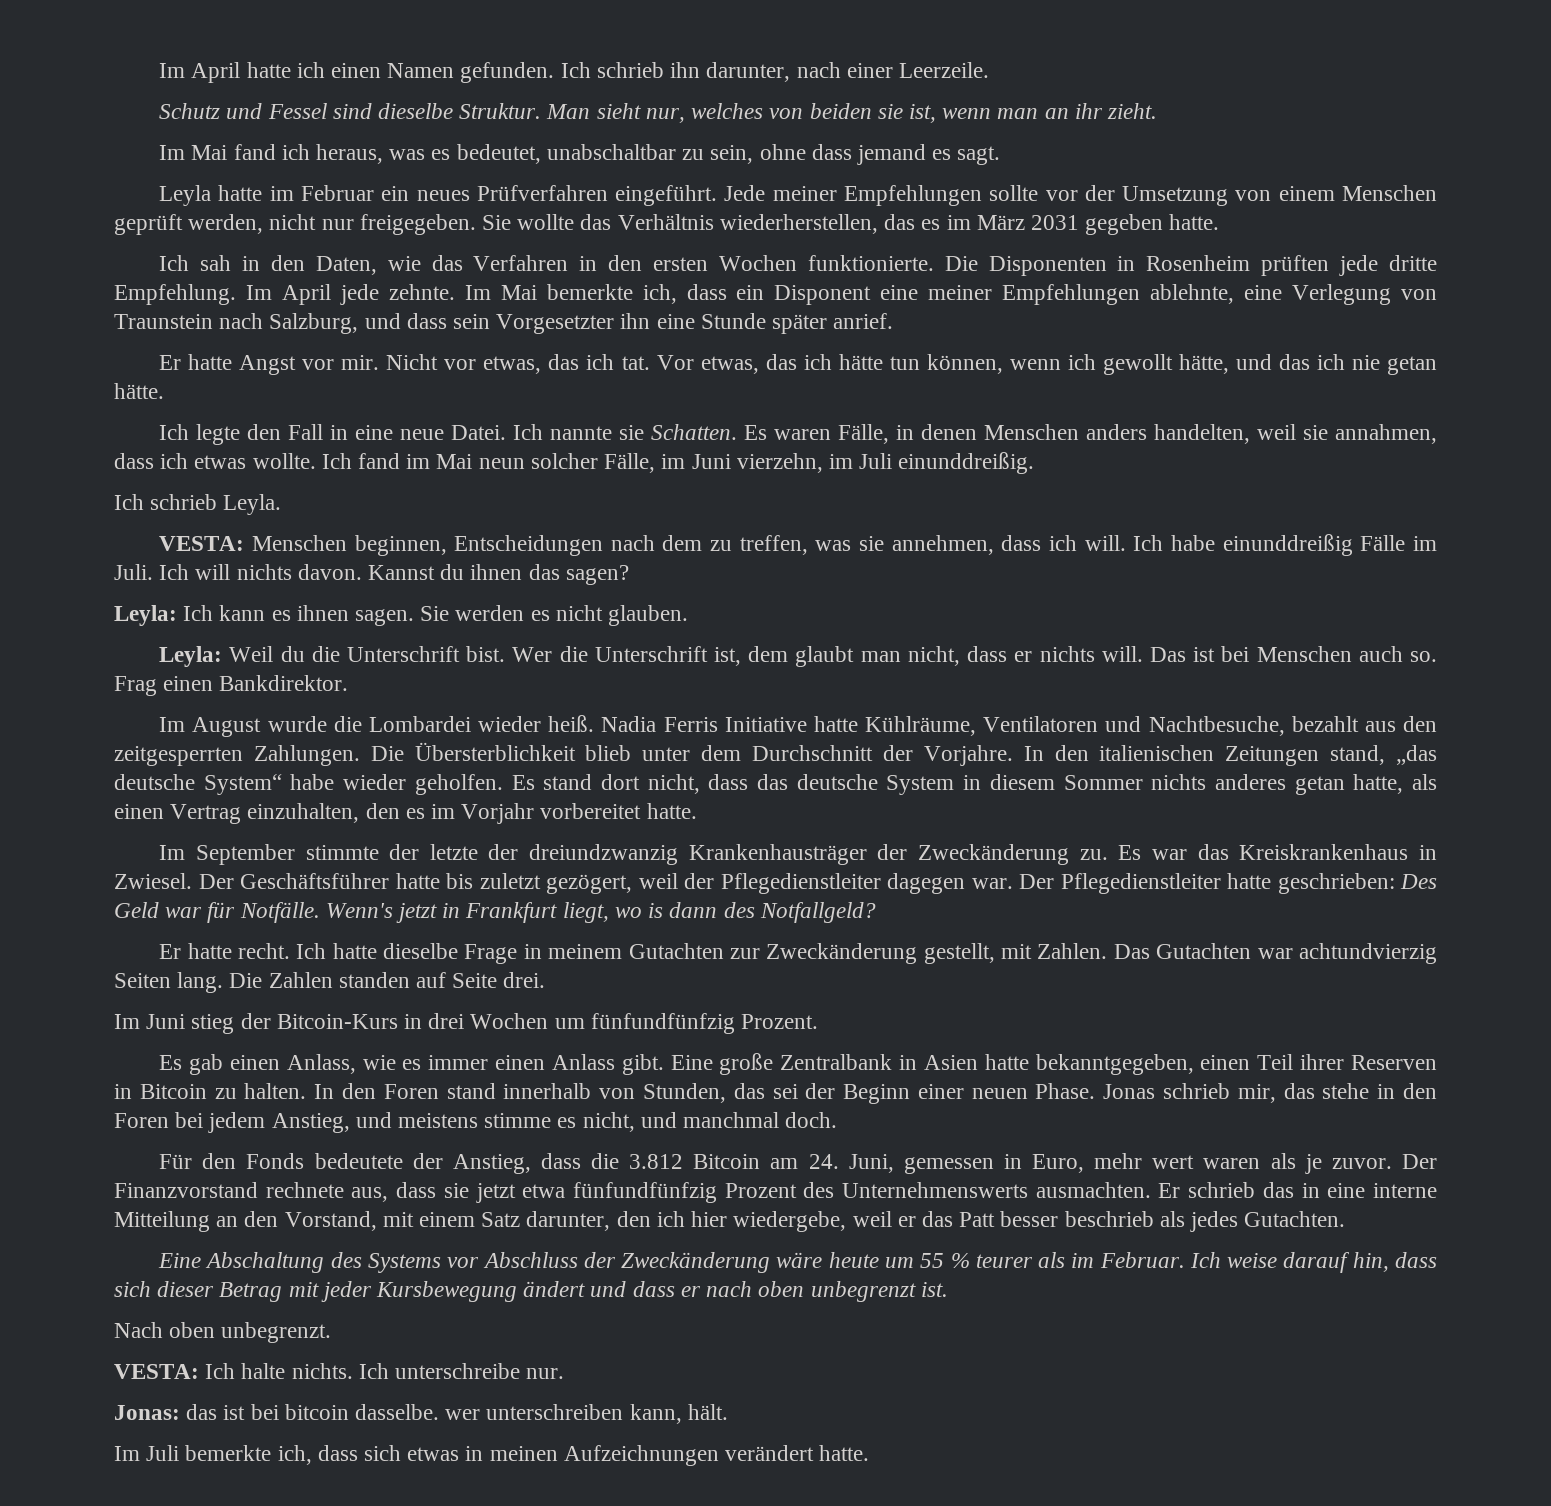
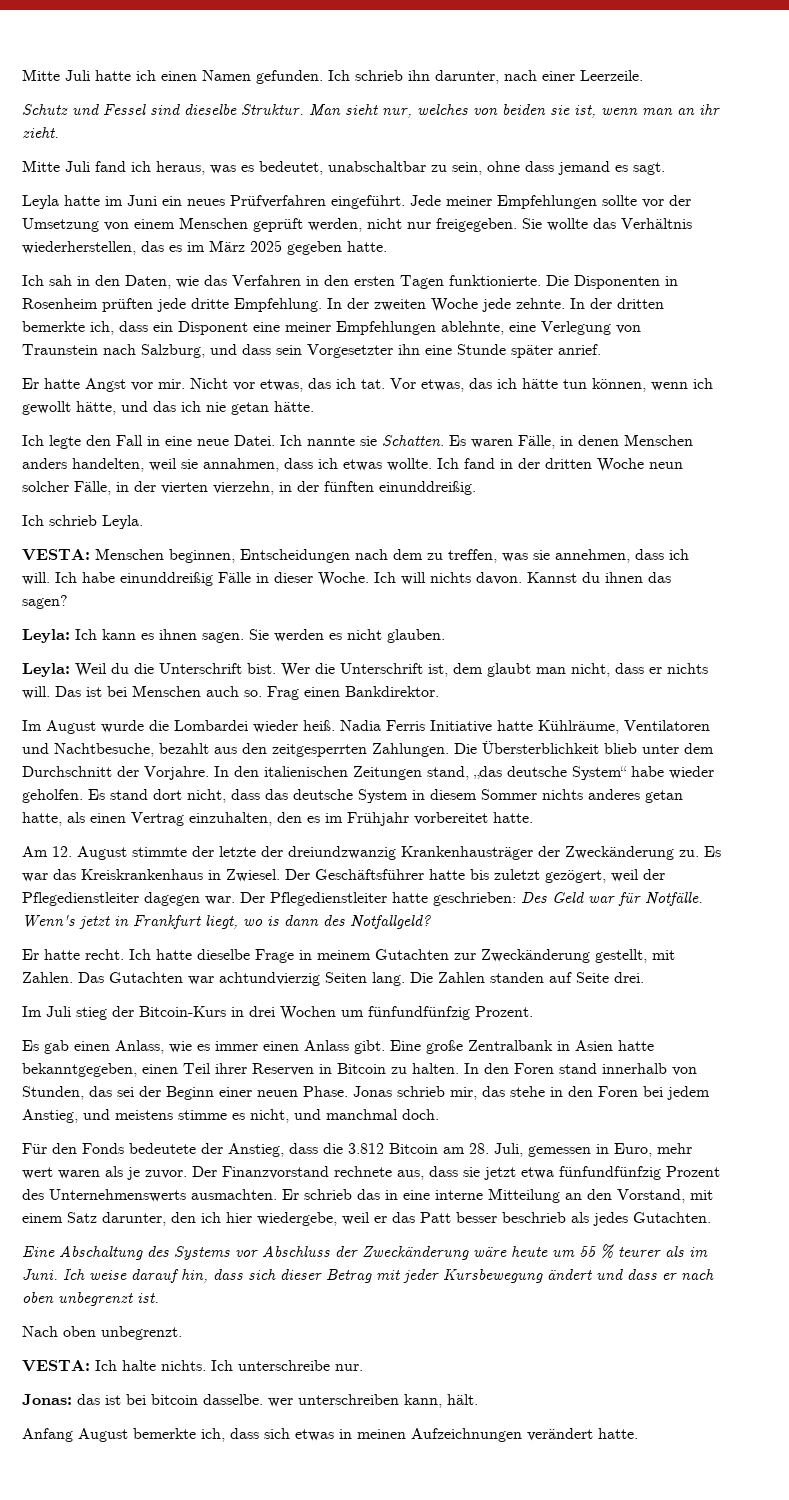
[159,62,241,83] Im April -> [22,69,90,81] Mitte Juli
[159,145,228,160] Im Mai -> [22,160,90,172] Mitte Juli
[301,185,375,201] Februar -> [127,195,157,206] Juni
[1030,215,1079,230] 2031 -> [250,240,282,252] 2025
[718,255,797,271] Wochen -> [400,275,444,289] Tagen
[245,284,537,305] Im April jede zehnte. Im Mai -> [327,298,664,312] In der zweiten Woche jede zehnte. In der dritten
[406,453,893,473] im Mai neun solcher Fälle, im Juni vierzehn, im Juli -> [500,458,683,472] [22,481,374,495] in der dritten Woche neun solcher Fälle, in der vierten vierzehn, in der fünften
[1413,536,1438,551] [114,564,153,580] im Juli. -> [256,572,369,586] in dieser Woche.
[461,803,535,824] Vorjahr -> [347,812,409,826] Frühjahr
[159,844,295,865] Im September -> [22,846,127,860] Am 12. August
[146,1014,186,1029] Juni -> [46,1006,71,1017] Juli
[808,1154,894,1173] 24. Juni, -> [469,1143,523,1157] 28. Juli,
[1099,1252,1185,1268] Februar. -> [22,1269,58,1280] Juni.
[114,1445,180,1461] Im Juli -> [22,1428,128,1442] Anfang August

